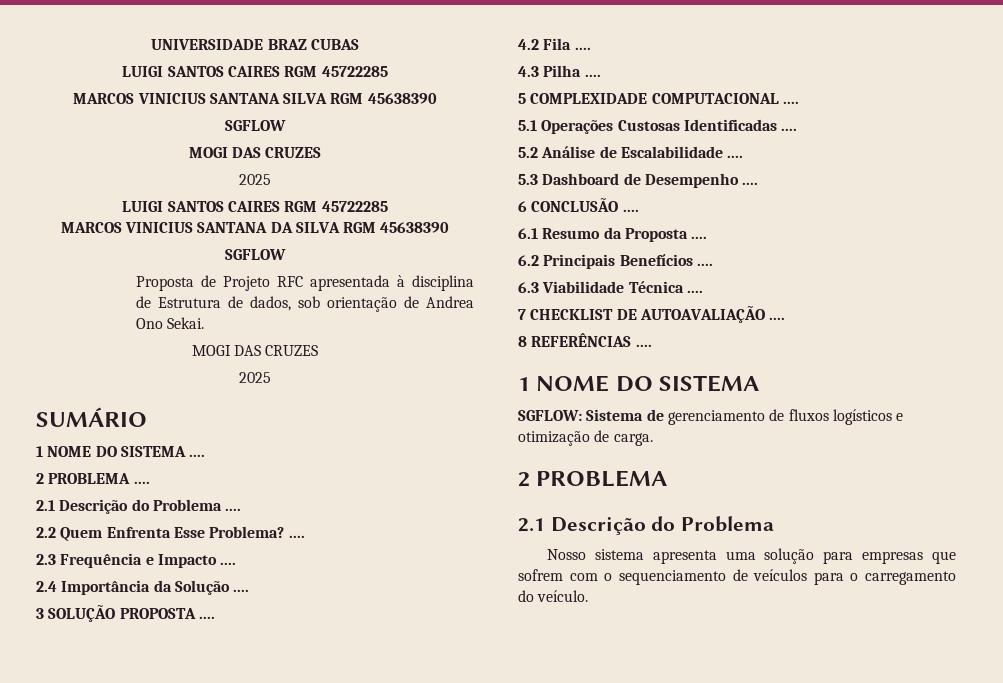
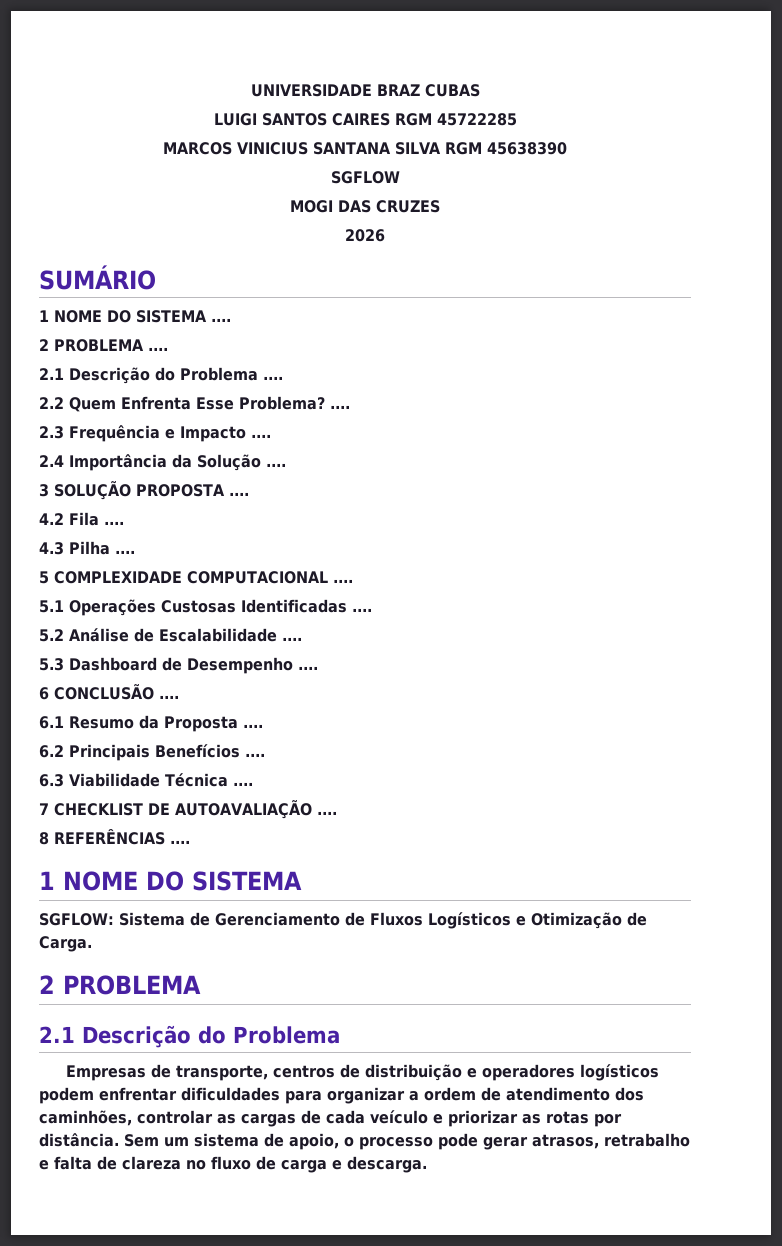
[239,174,271,185] [122,201,388,212] [60,222,450,233] [225,249,286,260] [135,275,475,291] [135,296,475,312] [135,317,205,329] [191,345,319,356] [239,372,271,383] 2025 // LUIGI SANTOS CAIRES RGM 45722285 // MARCOS VINICIUS SANTANA DA SILVA RGM 45638390 // SGFLOW // Proposta de Projeto RFC apresentada à disciplina de Estrutura de dados, sob orientação de Andrea Ono Sekai. // MOGI DAS CRUZES // 2025 -> [345,229,385,242] 2026
[667,409,904,425] [518,430,653,446] gerenciamento de fluxos logísticos e otimização de carga. -> [215,912,647,929] [39,936,92,952] Gerenciamento de Fluxos Logísticos e Otimização de Carga.
[546,548,956,564] [518,569,956,585] [518,590,589,602] Nosso sistema apresenta uma solução para empresas que sofrem com o sequenciamento de veículos para o carregamento do veículo. -> [65,1064,659,1081] [39,1087,644,1104] [39,1110,622,1127] [39,1133,690,1150] [39,1156,427,1173] Empresas de transporte, centros de distribuição e operadores logísticos podem enfrentar dificuldades para organizar a ordem de atendimento dos caminhões, controlar as cargas de cada veículo e priorizar as rotas por distância. Sem um sistema de apoio, o processo pode gerar atrasos, retrabalho e falta de clareza no fluxo de carga e descarga.

